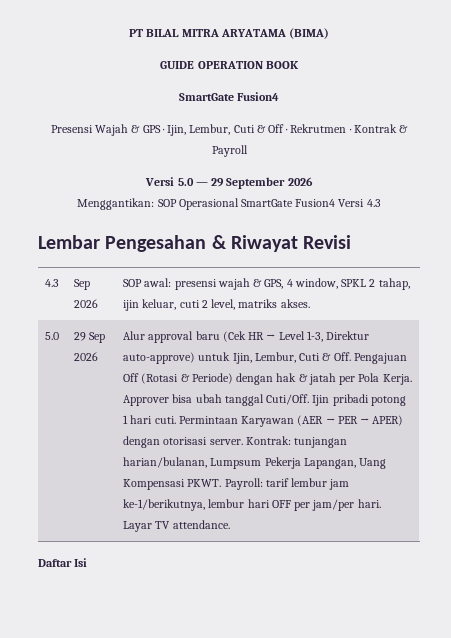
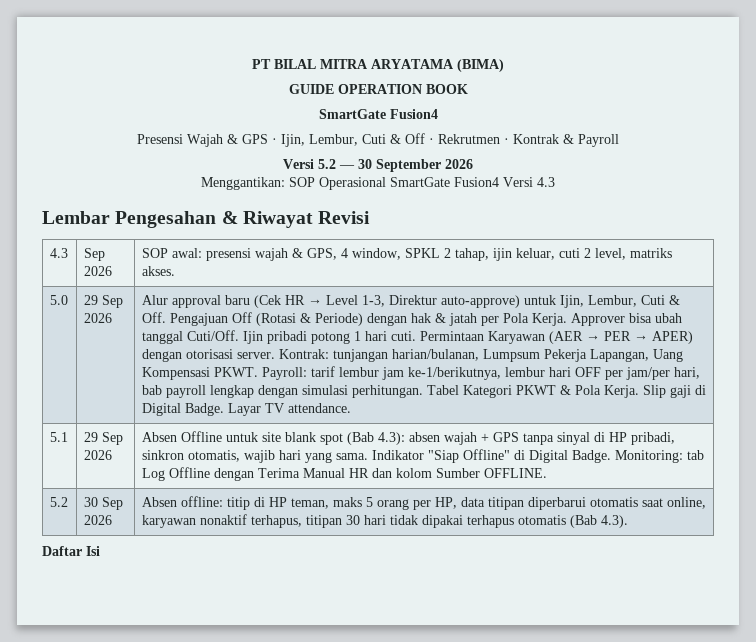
[177,178,225,187] 5.0 — 29 -> [318,159,372,169] 5.2 — 30
[357,499,381,508] [123,520,230,532] hari. Layar TV attendance. -> [673,367,700,379] [141,385,706,398] [141,403,351,416] [49,432,68,442] [83,432,123,445] [83,450,112,460] [141,431,675,445] [141,449,704,463] [141,467,547,481] [49,497,68,507] [83,497,123,510] [83,515,112,525] [141,496,706,510] [141,514,628,528] hari, bab payroll lengkap dengan simulasi perhitungan. Tabel Kategori PKWT & Pola Kerja. Slip gaji di Digital Badge. Layar TV attendance. // 5.1 | 29 Sep 2026 | Absen Offline untuk site blank spot (Bab 4.3): absen wajah + GPS tanpa sinyal di HP pribadi, sinkron otomatis, wajib hari yang sama. Indikator "Siap Offline" di Digital Badge. Monitoring: tab Log Offline dengan Terima Manual HR dan kolom Sumber OFFLINE. // 5.2 | 30 Sep 2026 | Absen offline: titip di HP teman, maks 5 orang per HP, data titipan diperbarui otomatis saat online, karyawan nonaktif terhapus, titipan 30 hari tidak dipakai terhapus otomatis (Bab 4.3).

